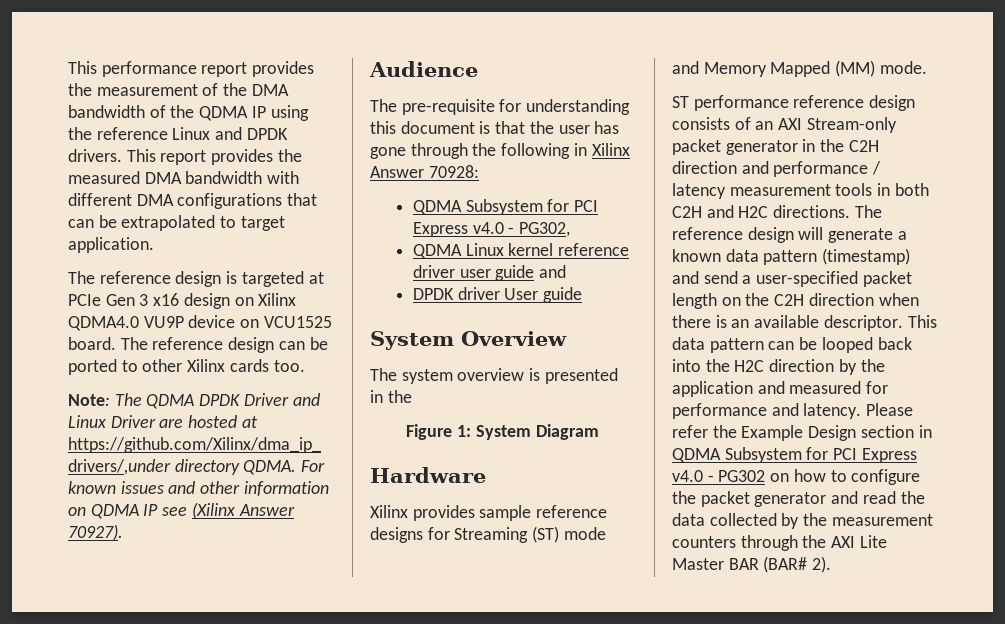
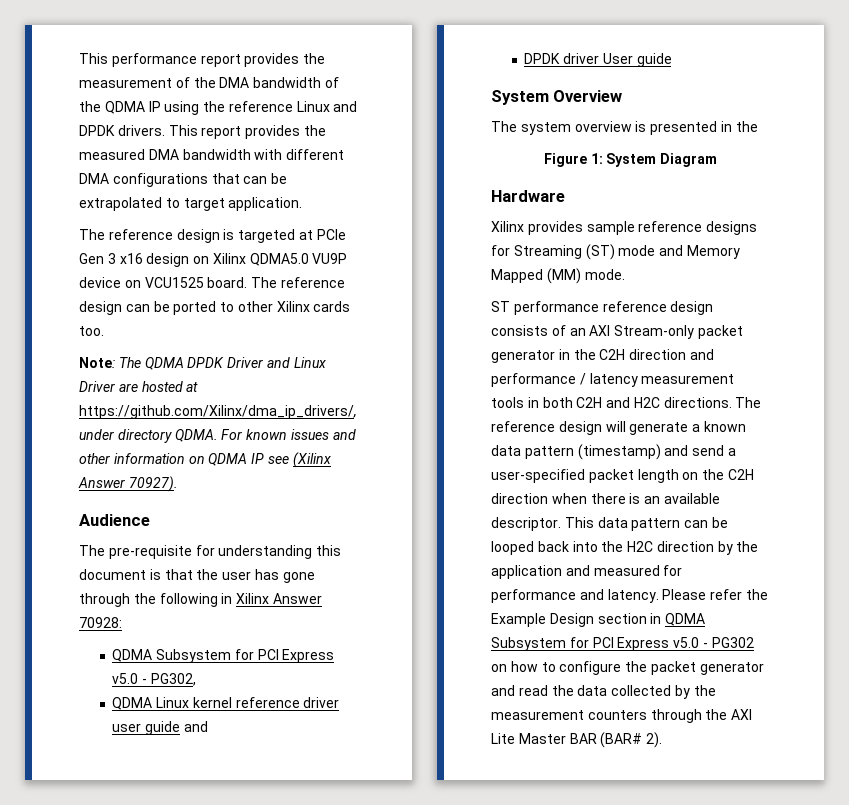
[68,316,139,331] QDMA4.0 -> [249,253,309,266] QDMA5.0
[472,222,504,234] v4.0 -> [112,673,139,684] v5.0
[672,470,703,482] v4.0 -> [673,637,700,648] v5.0

